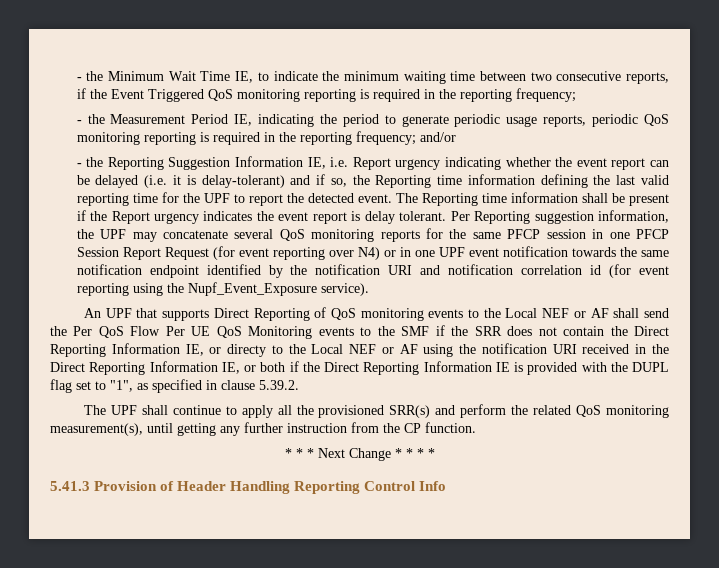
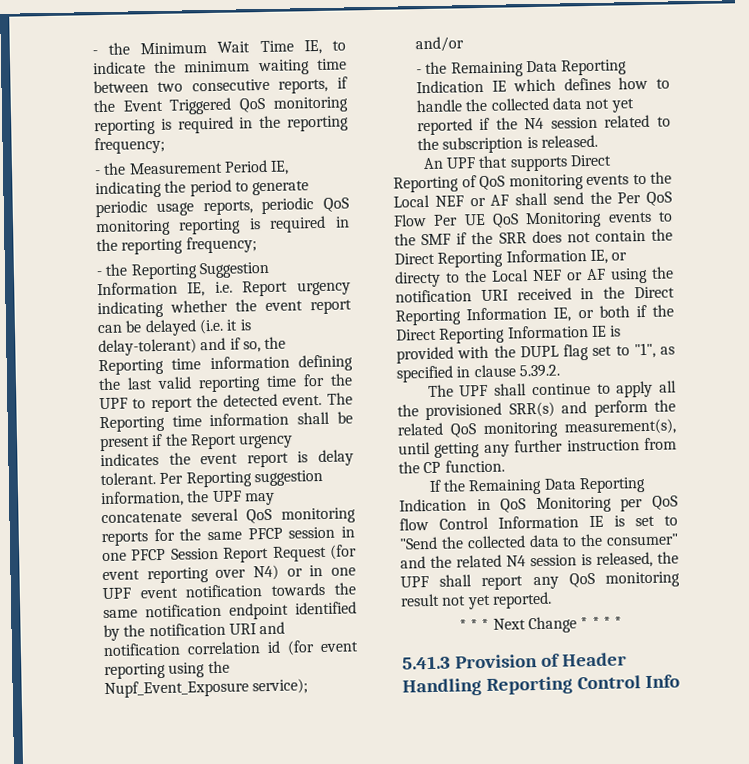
[419,132,456,142] and/or -> (257, 245) none
[320,283,369,296] service). -> [252,678,309,695] [414,36,464,53] [415,59,628,78] [415,76,670,94] [415,97,635,113] [416,114,671,136] [416,134,598,154] service); and/or // - the Remaining Data Reporting Indication IE which defines how to handle the collected data not yet reported if the N4 session related to the subscription is released.
(476, 427) none -> [428,477,646,496] [399,495,678,514] [399,515,678,531] [399,533,679,550] [400,551,679,569] [400,571,680,591] [400,591,552,610] // If the Remaining Data Reporting Indication in QoS Monitoring per QoS flow Control Information IE is set to "Send the collected data to the consumer" and the related N4 session is released, the UPF shall report any QoS monitoring result not yet reported.

